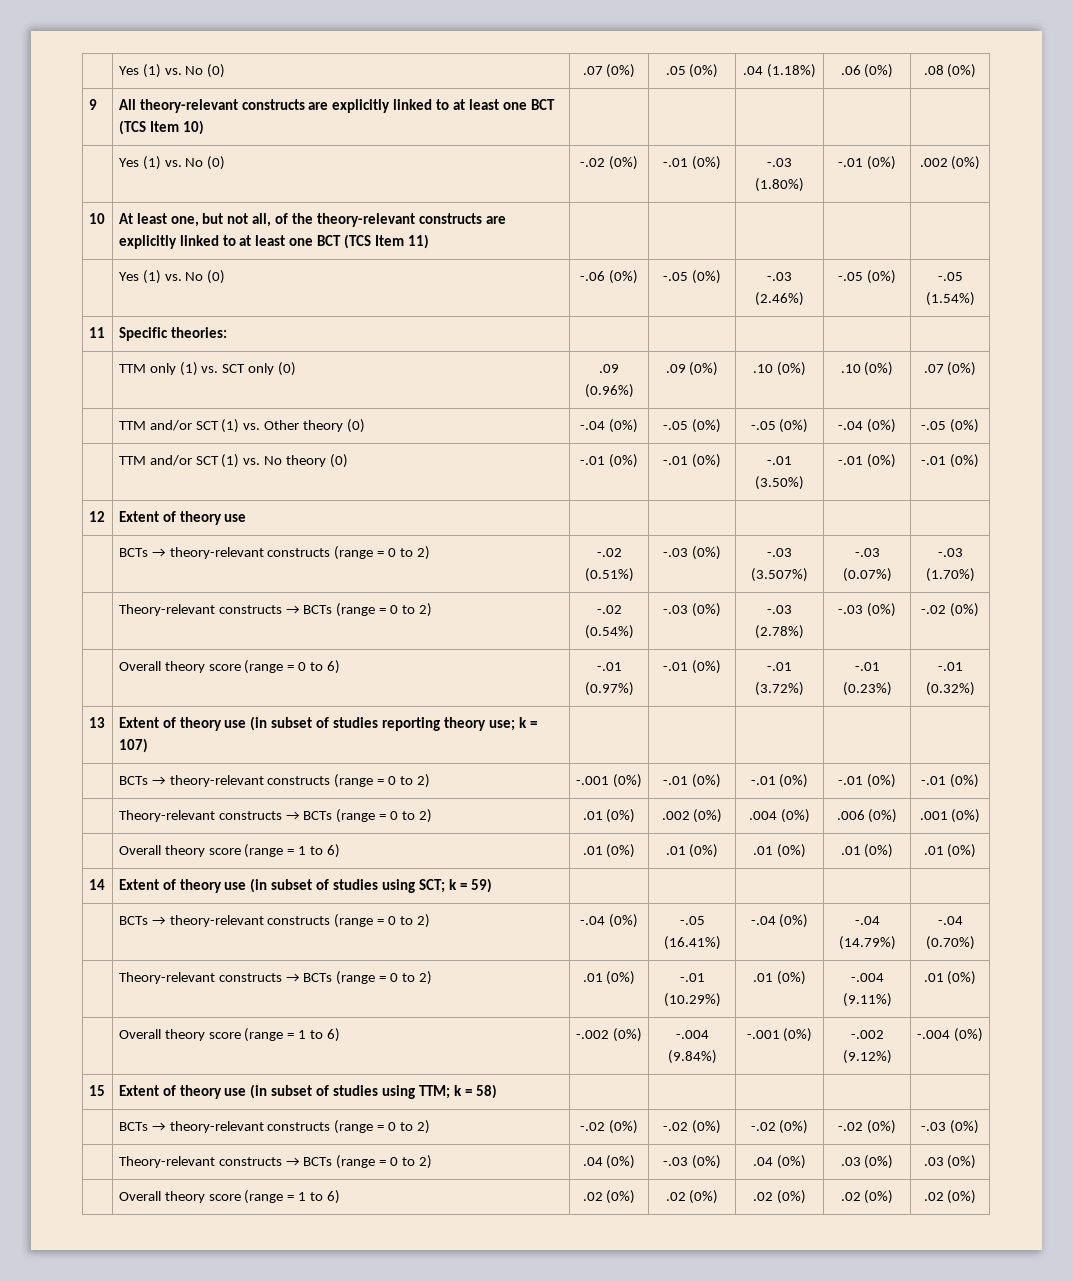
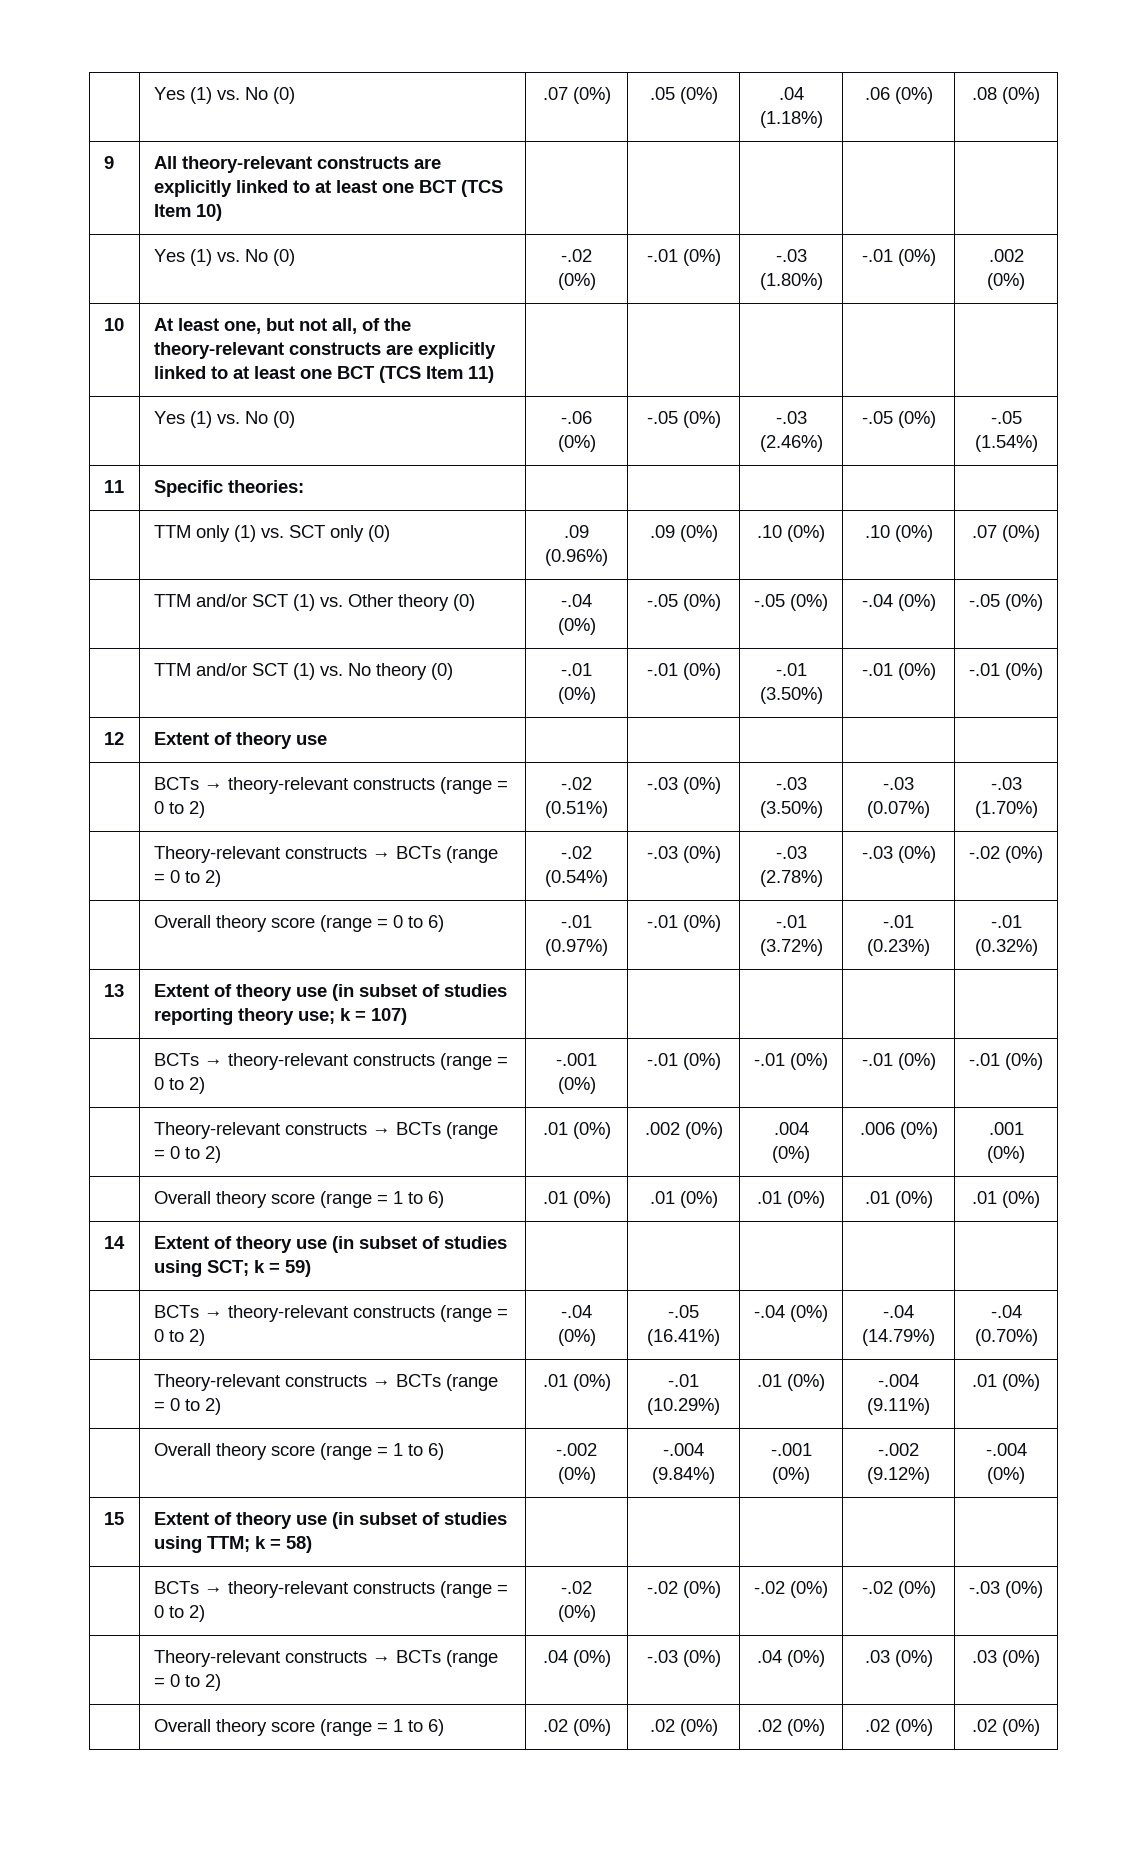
[751,568,808,582] (3.507%) -> [759,801,823,818] (3.50%)

